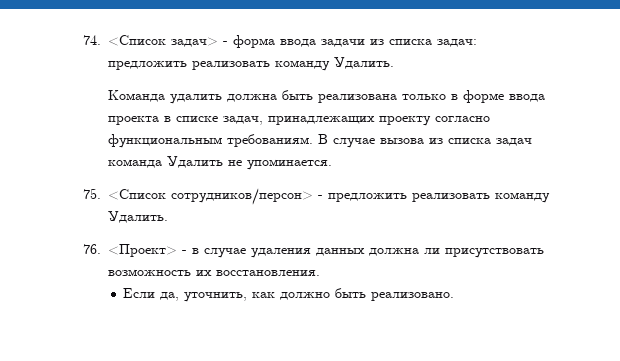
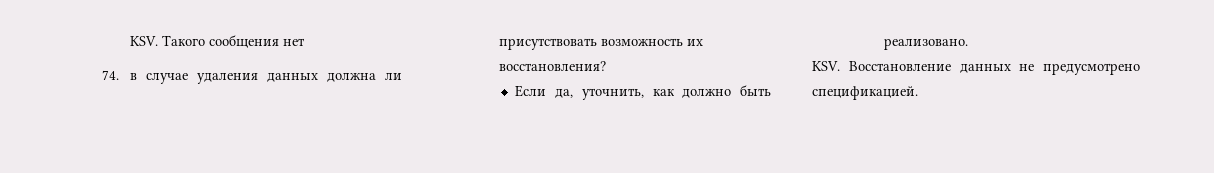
[83,35,478,48] [108,57,395,71] [107,90,545,104] [107,116,490,126] [107,134,532,148] [107,156,332,170] [83,188,551,205] [108,211,169,223] [83,244,188,257] 74. <Список задач> - форма ввода задачи из списка задач: предложить реализовать команду Удалить. // Команда удалить должна быть реализована только в форме ввода проекта в списке задач, принадлежащих проекту согласно функциональным требованиям. В случае вызова из списка задач команда Удалить не упоминается. // 75. <Список сотрудников/персон> - предложить реализовать команду Удалить. // 76. <Проект> - -> [130,35,306,48] [102,70,120,80] KSV. Такого сообщения нет // 74.
[216,270,321,276] восстановления. -> [499,61,607,71] восстановления?
(455, 296) none -> [812,61,1140,75] [812,86,918,100] // KSV. Восстановление данных не предусмотрено спецификацией.

